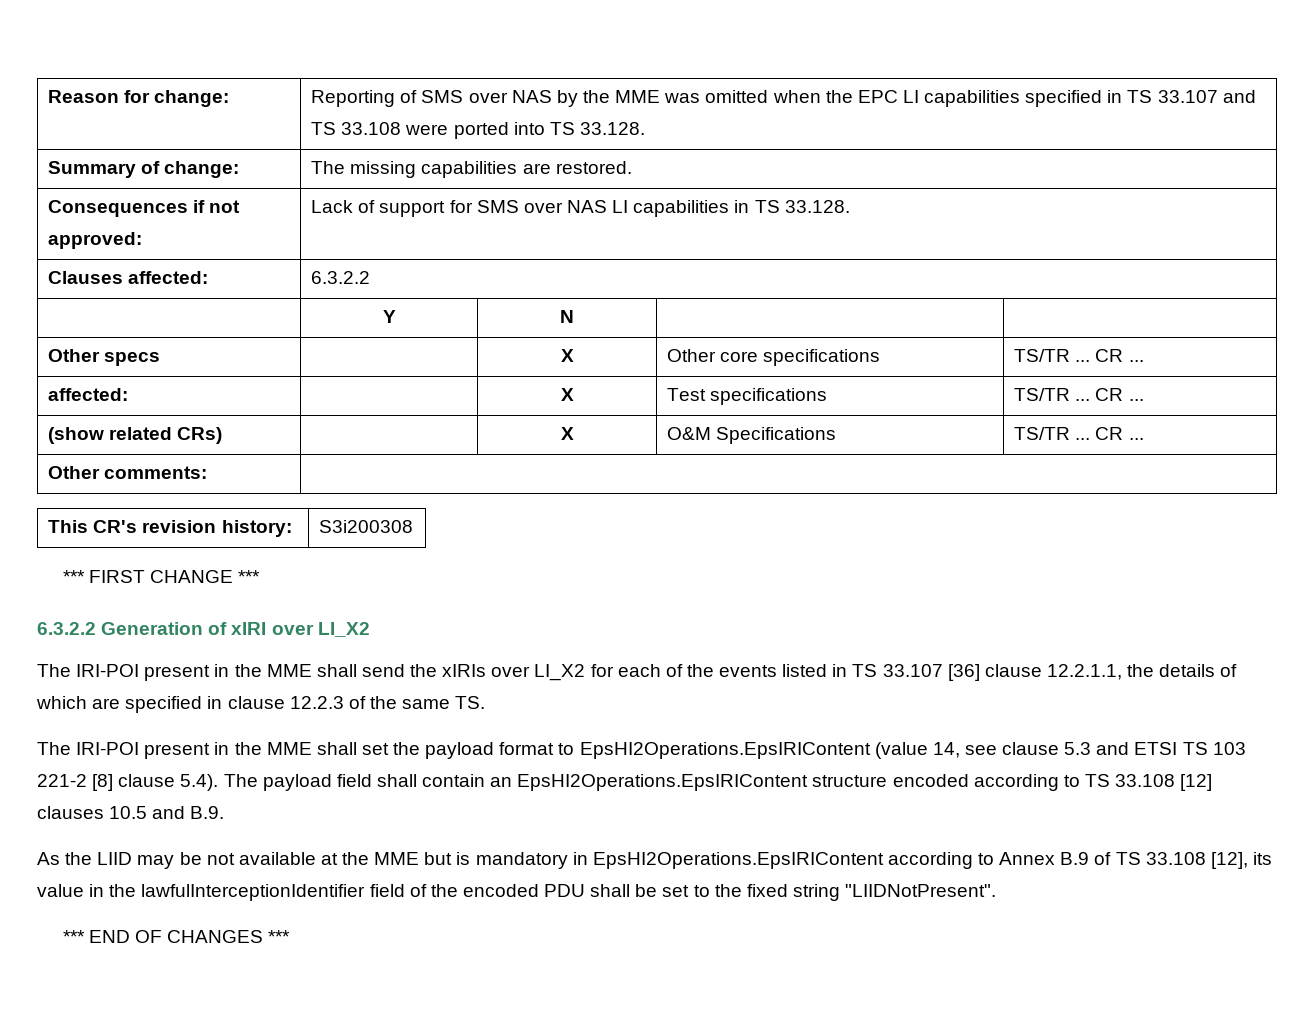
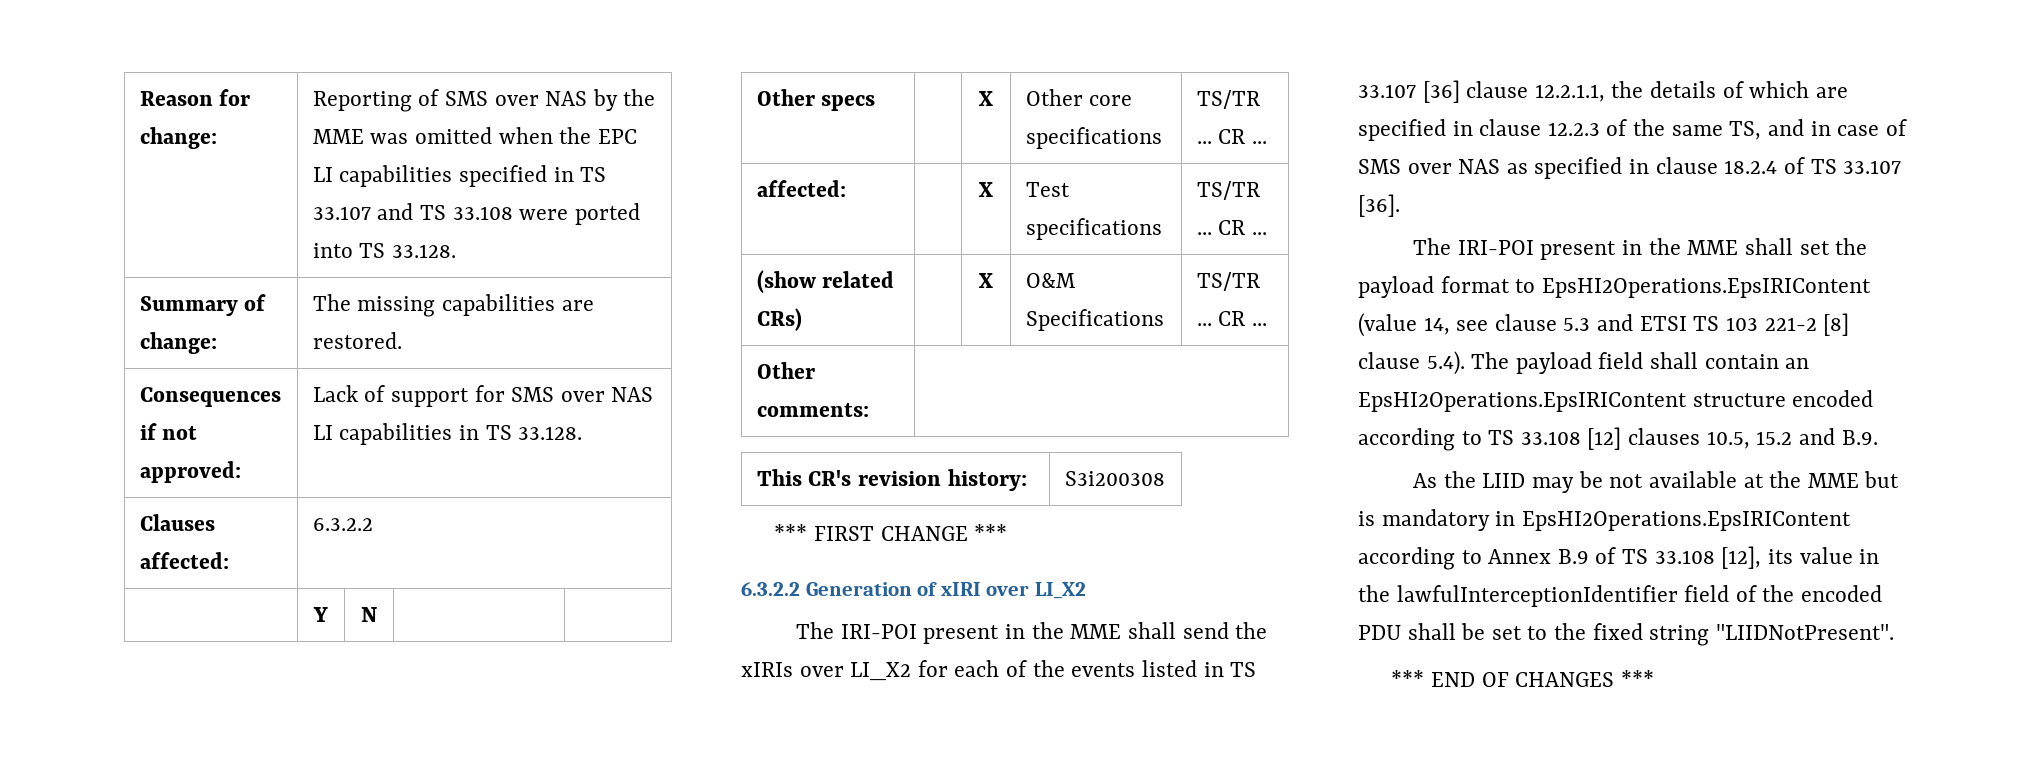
[455,696,486,709] TS. -> [1729,119,1907,140] [1358,157,1902,179] [1358,194,1400,217] TS, and in case of SMS over NAS as specified in clause 18.2.4 of TS 33.107 [36].
[109,806,148,819] 10.5 -> [1706,431,1793,449] 10.5, 15.2

